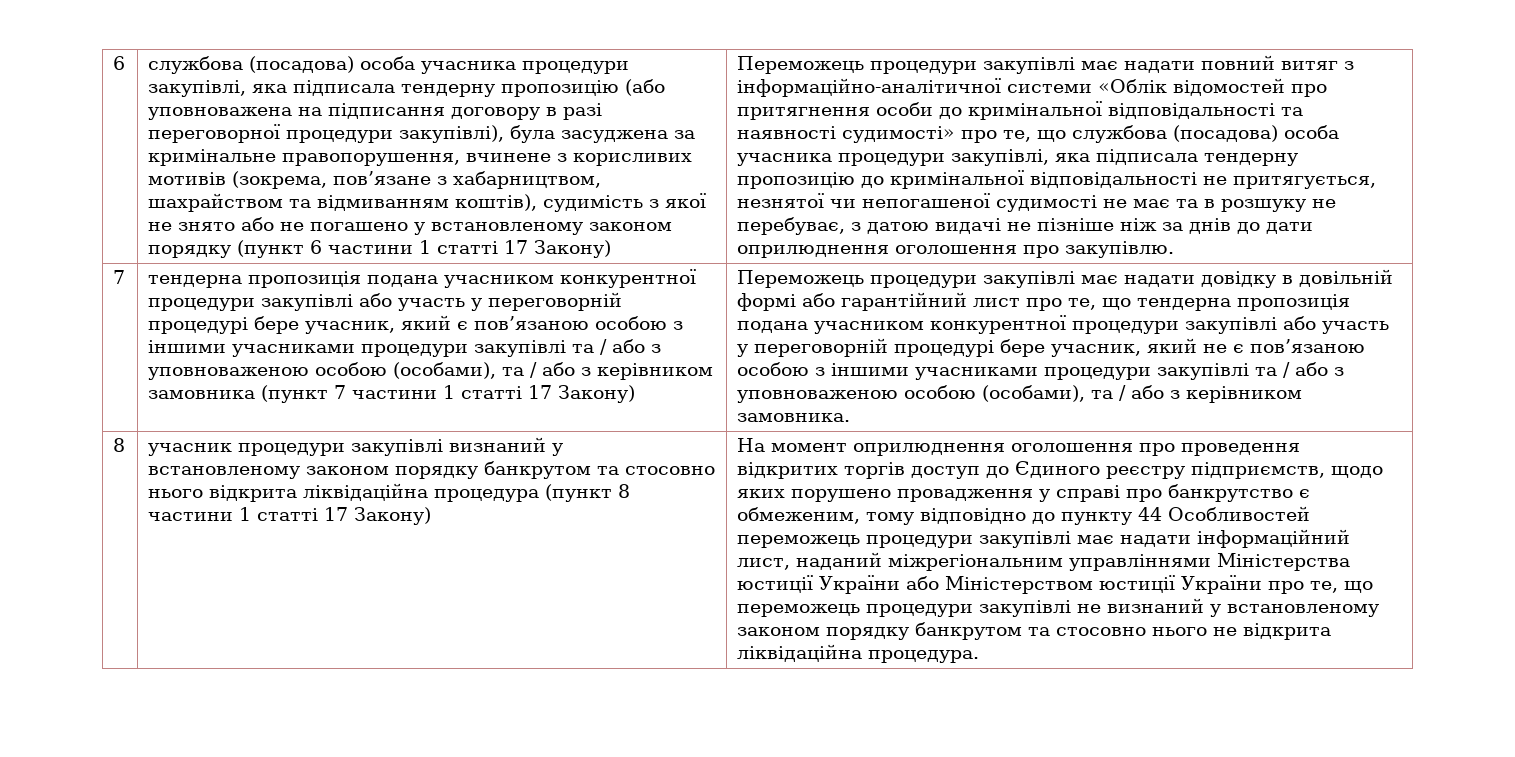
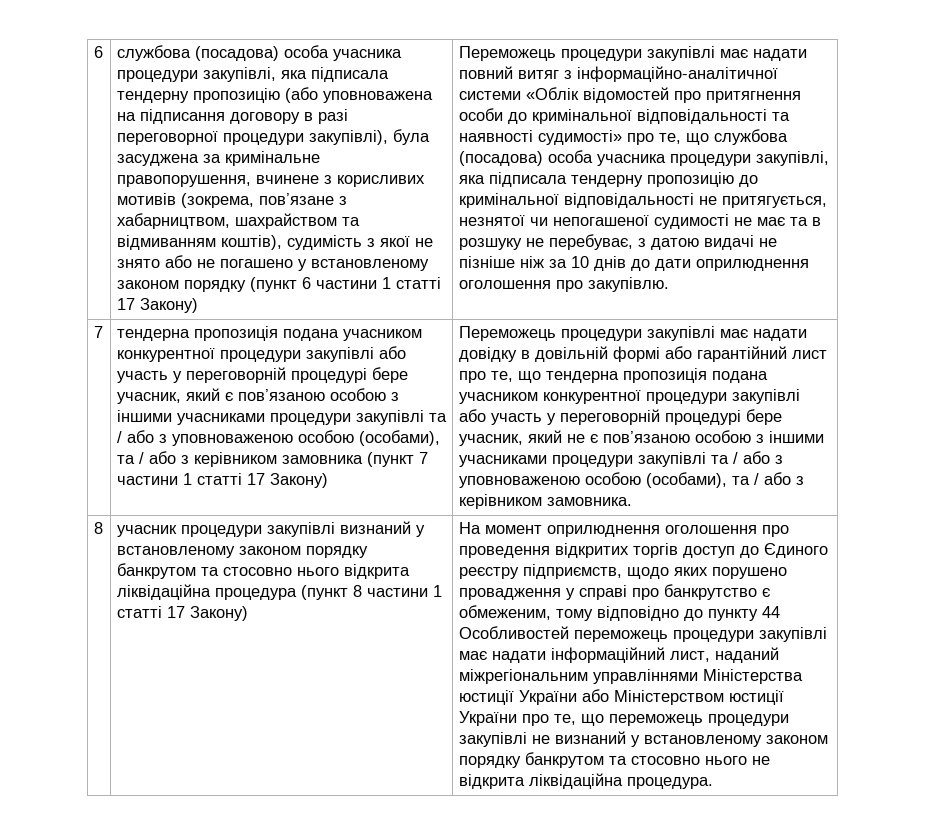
(1184, 226) none -> [570,256,589,268] 10

